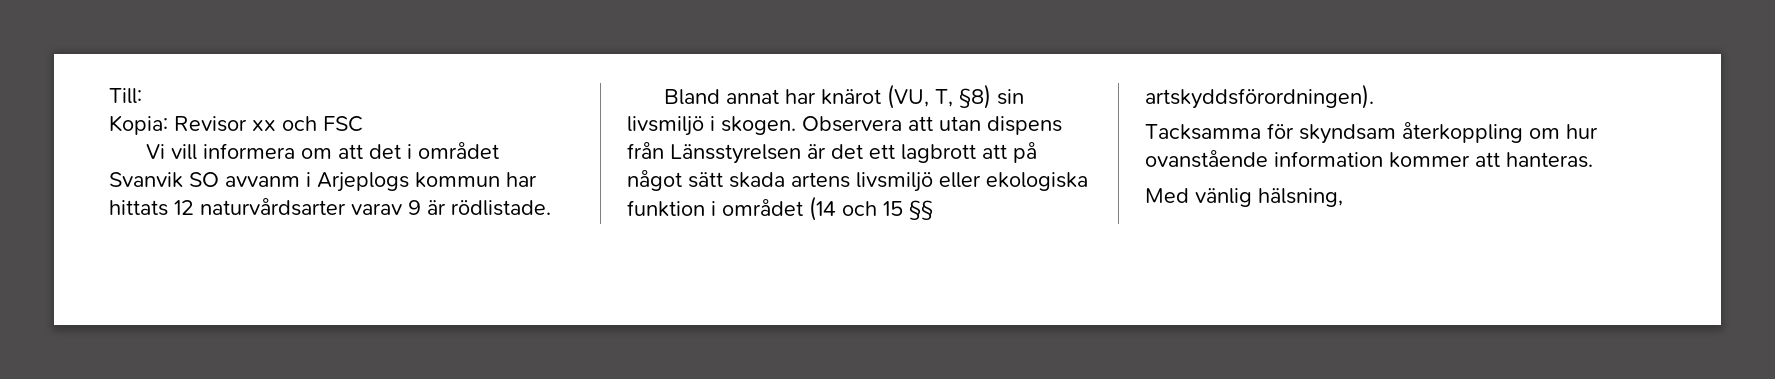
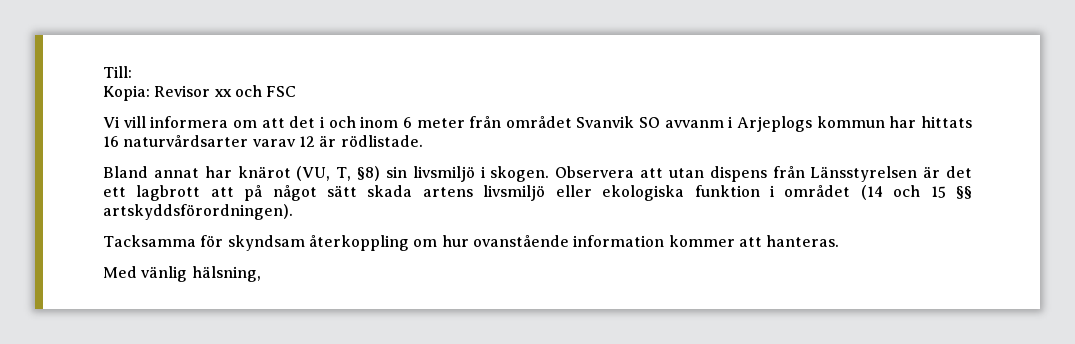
(412, 151) none -> [328,116,502,128] och inom 6 meter från
[174,200,194,215] 12 -> [103,136,119,147] 16
[408,200,421,215] 9 -> [298,136,315,147] 12

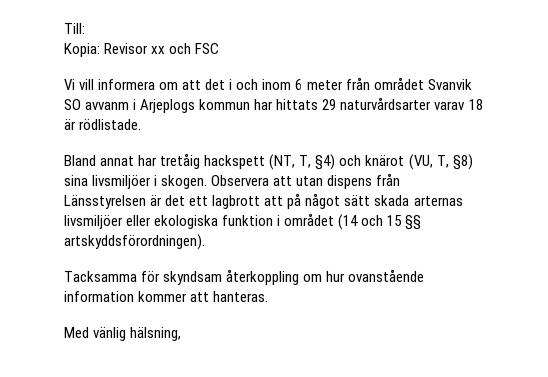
[103,136,119,147] 16 -> [322,99,337,110] 29
[298,136,315,147] 12 -> [468,99,483,110] 18
(232, 172) none -> [160,153,362,170] tretåig hackspett (NT, T, §4) och
[385,166,475,182] sin livsmiljö -> [64,175,152,189] sina livsmiljöer
[422,185,546,201] artens livsmiljö -> [413,196,463,206] [64,215,123,229] arternas livsmiljöer

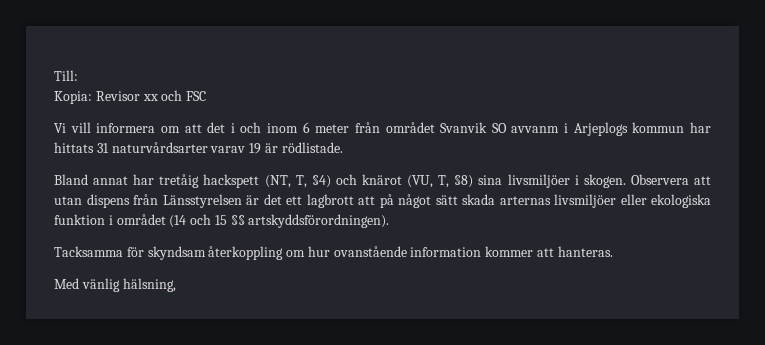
[322,99,337,110] 29 -> [96,143,109,153] 31
[468,99,483,110] 18 -> [249,143,262,154] 19

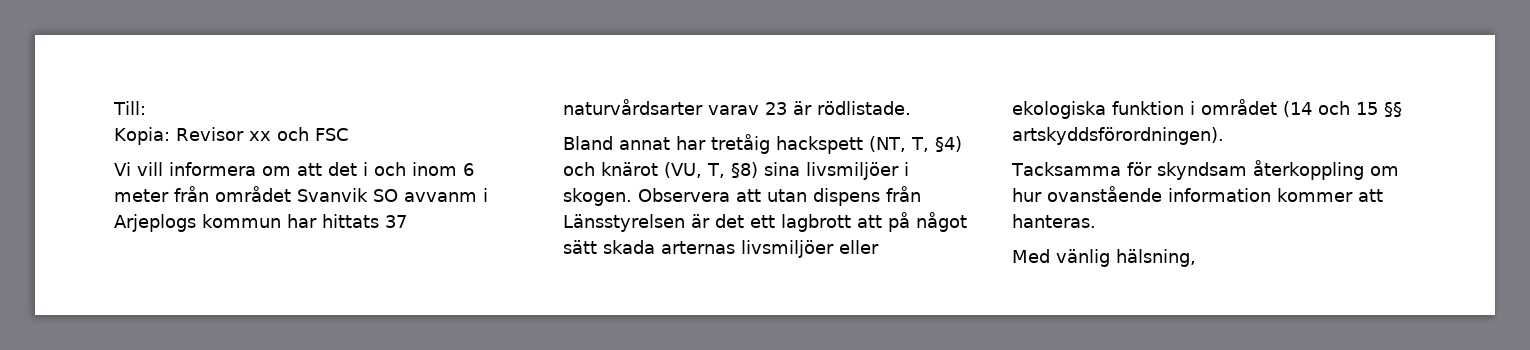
[96,143,109,153] 31 -> [385,215,407,228] 37
[249,143,262,154] 19 -> [765,102,787,115] 23

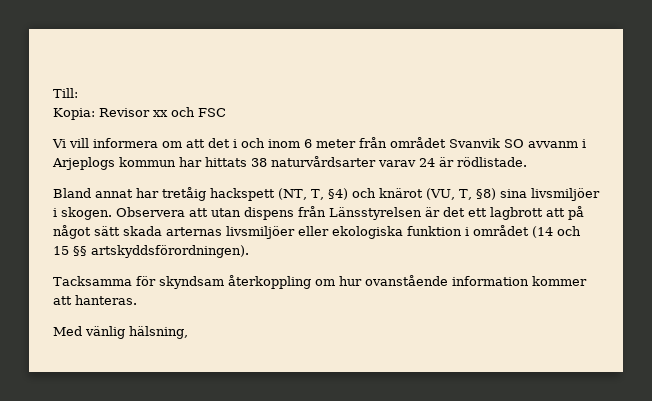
[385,215,407,228] 37 -> [251,158,267,167] 38
[765,102,787,115] 23 -> [419,158,435,167] 24

